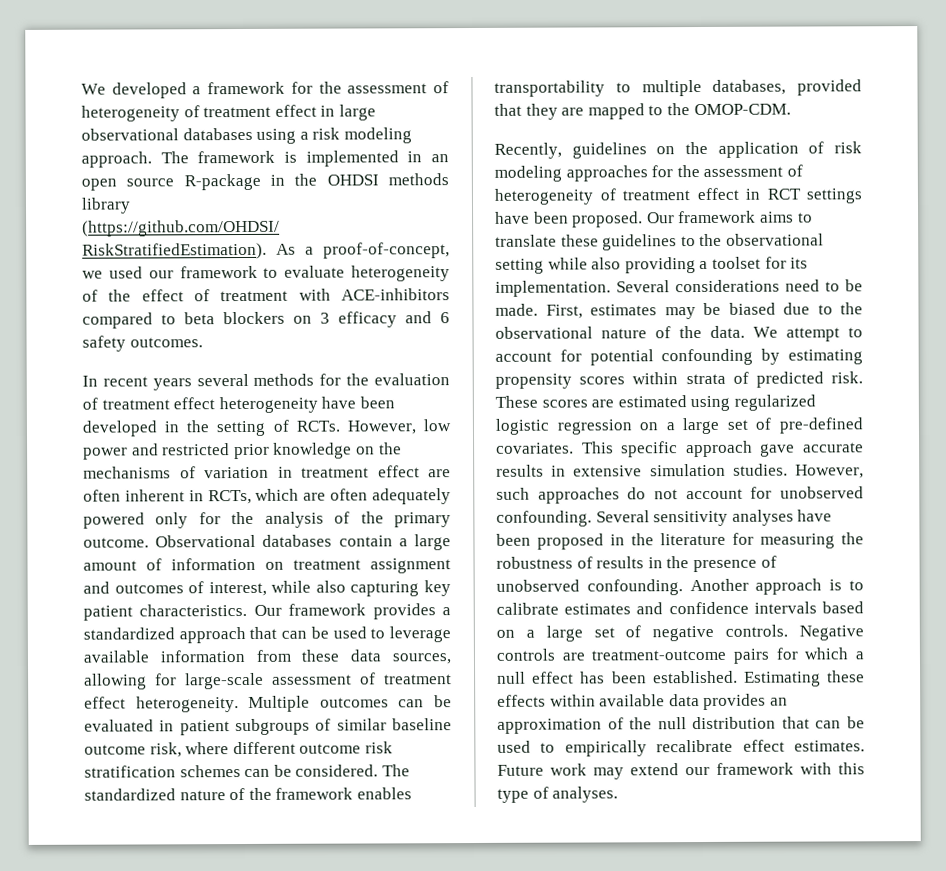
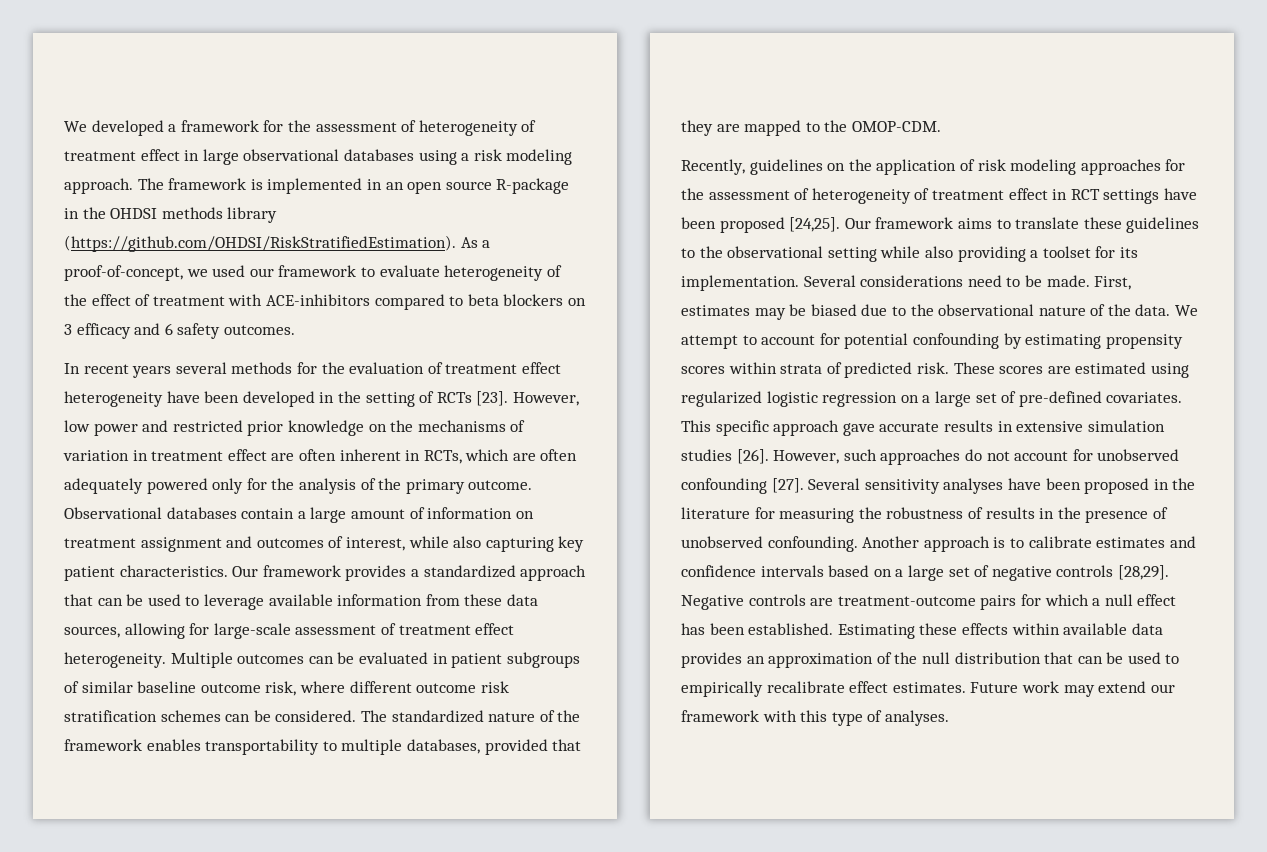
[295,420,340,432] RCTs. -> [436,391,509,406] RCTs [23].
[572,211,644,228] proposed. -> [719,217,841,233] proposed [24,25].
[732,463,788,476] studies. -> [681,449,769,464] studies [26].
[496,510,592,527] confounding. -> [681,478,804,494] confounding [27].
[725,624,789,637] controls. -> [1056,565,1169,580] controls [28,29].

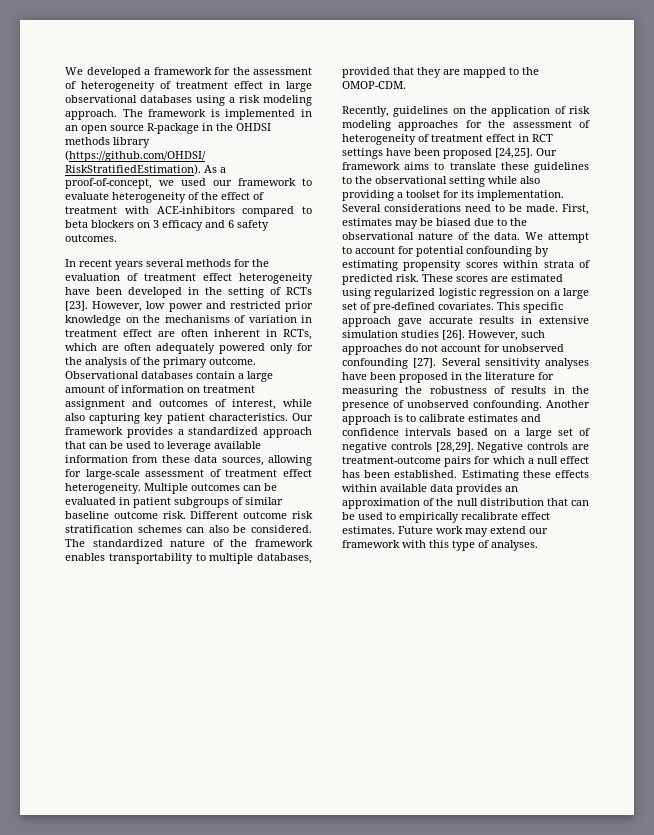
[265,681,412,696] risk, where different -> [162,511,239,519] risk. Different
(251, 718) none -> [208,525,229,533] also

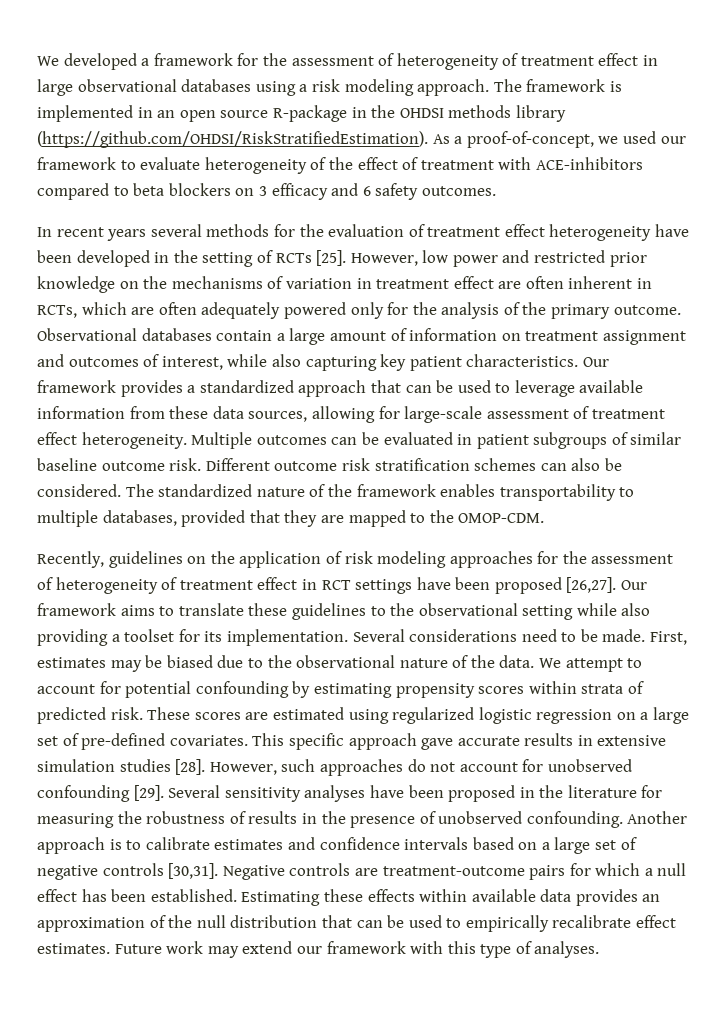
[65,301,88,311] [23]. -> [316,250,347,266] [25].
[495,148,533,159] [24,25]. -> [566,577,617,593] [26,27].
[442,330,465,340] [26]. -> [175,759,206,775] [28].
[413,358,437,368] [27]. -> [133,785,164,801] [29].
[435,442,474,453] [28,29]. -> [168,863,219,879] [30,31].

